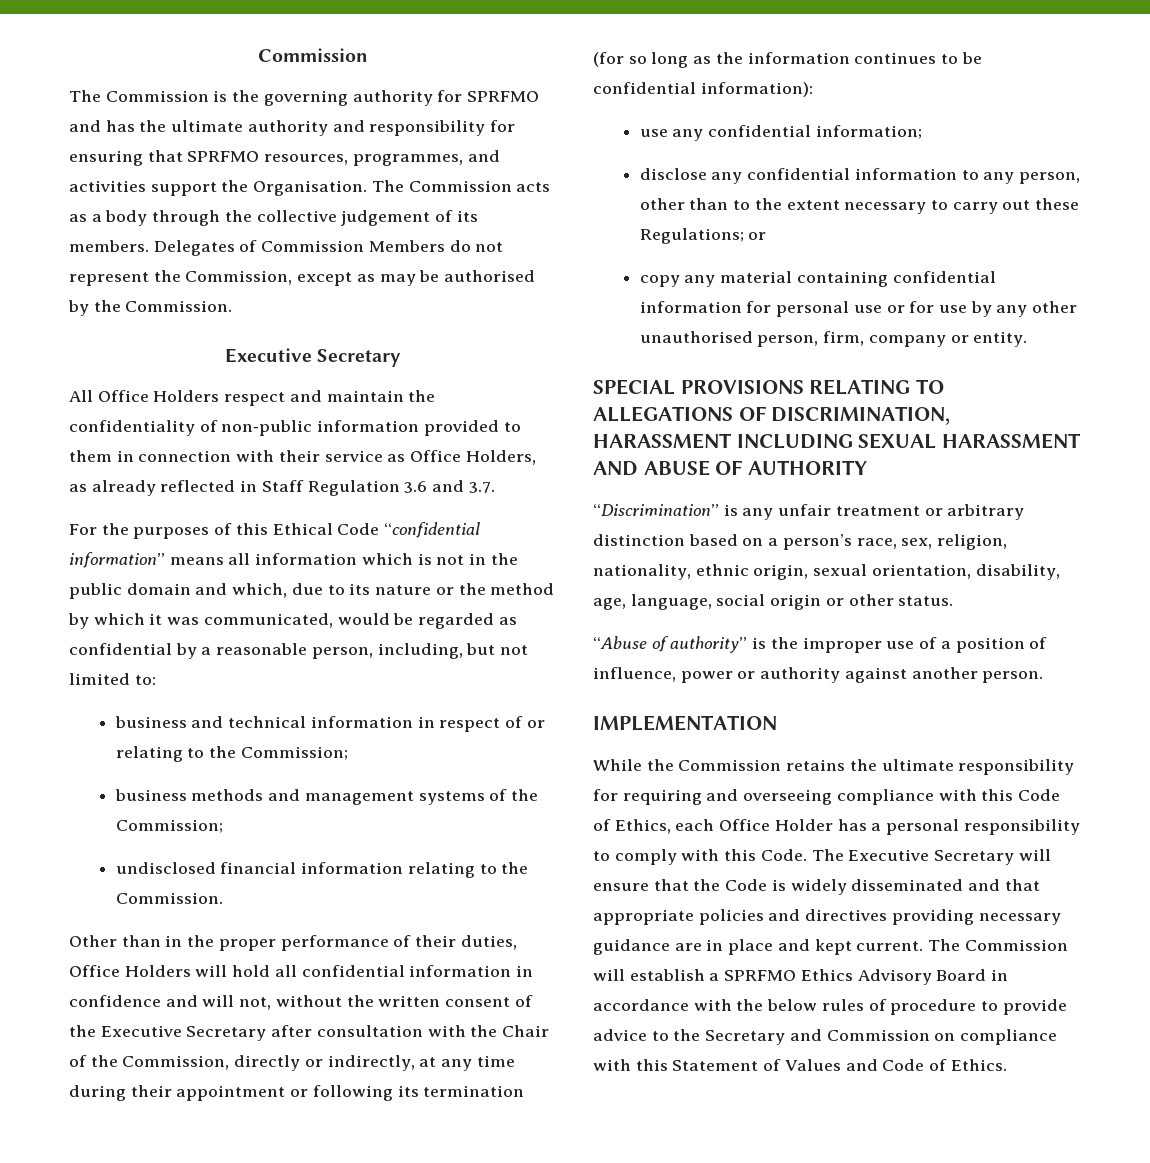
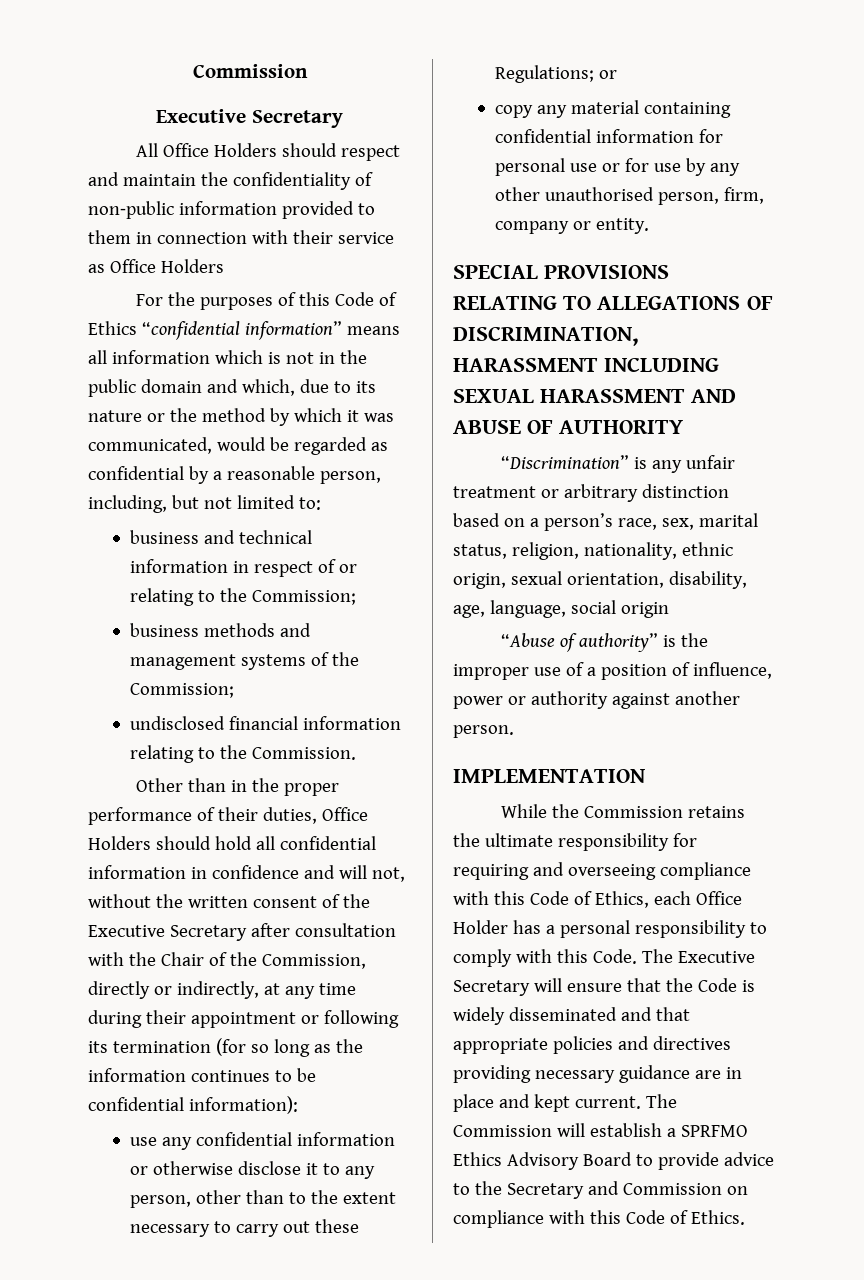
[258,48,368,62] [69,90,540,106] [69,120,516,136] [69,150,500,166] [69,180,551,196] [69,210,478,226] [69,240,504,256] [69,270,536,286] [68,300,233,316] Commission // The Commission is the governing authority for SPRFMO and has the ultimate authority and responsibility for ensuring that SPRFMO resources, programmes, and activities support the Organisation. The Commission acts as a body through the collective judgement of its members. Delegates of Commission Members do not represent the Commission, except as may be authorised by the Commission. -> [192,64,308,78] Commission
(220, 396) none -> [281,143,337,157] should
[465,450,536,465] [69,480,495,496] Holders, as already reflected in Staff Regulation 3.6 and 3.7. -> [160,259,224,273] Holders
[272,523,380,535] Ethical Code -> [334,292,397,306] [88,321,137,335] Code of Ethics
[195,965,228,977] will -> [155,836,211,850] should
[815,125,922,139] [639,168,957,184] information; // disclose any confidential information -> [296,1132,395,1146] [129,1161,318,1175] information or otherwise disclose it
(933, 543) none -> [698,513,758,527] [453,544,507,559] marital status,
[825,594,954,606] or other status. -> (669, 610) none
[991,969,1009,981] [593,999,977,1015] in accordance with the below rules of procedure -> (632, 1159) none
[672,1059,878,1071] Statement of Values and -> (621, 1217) none

